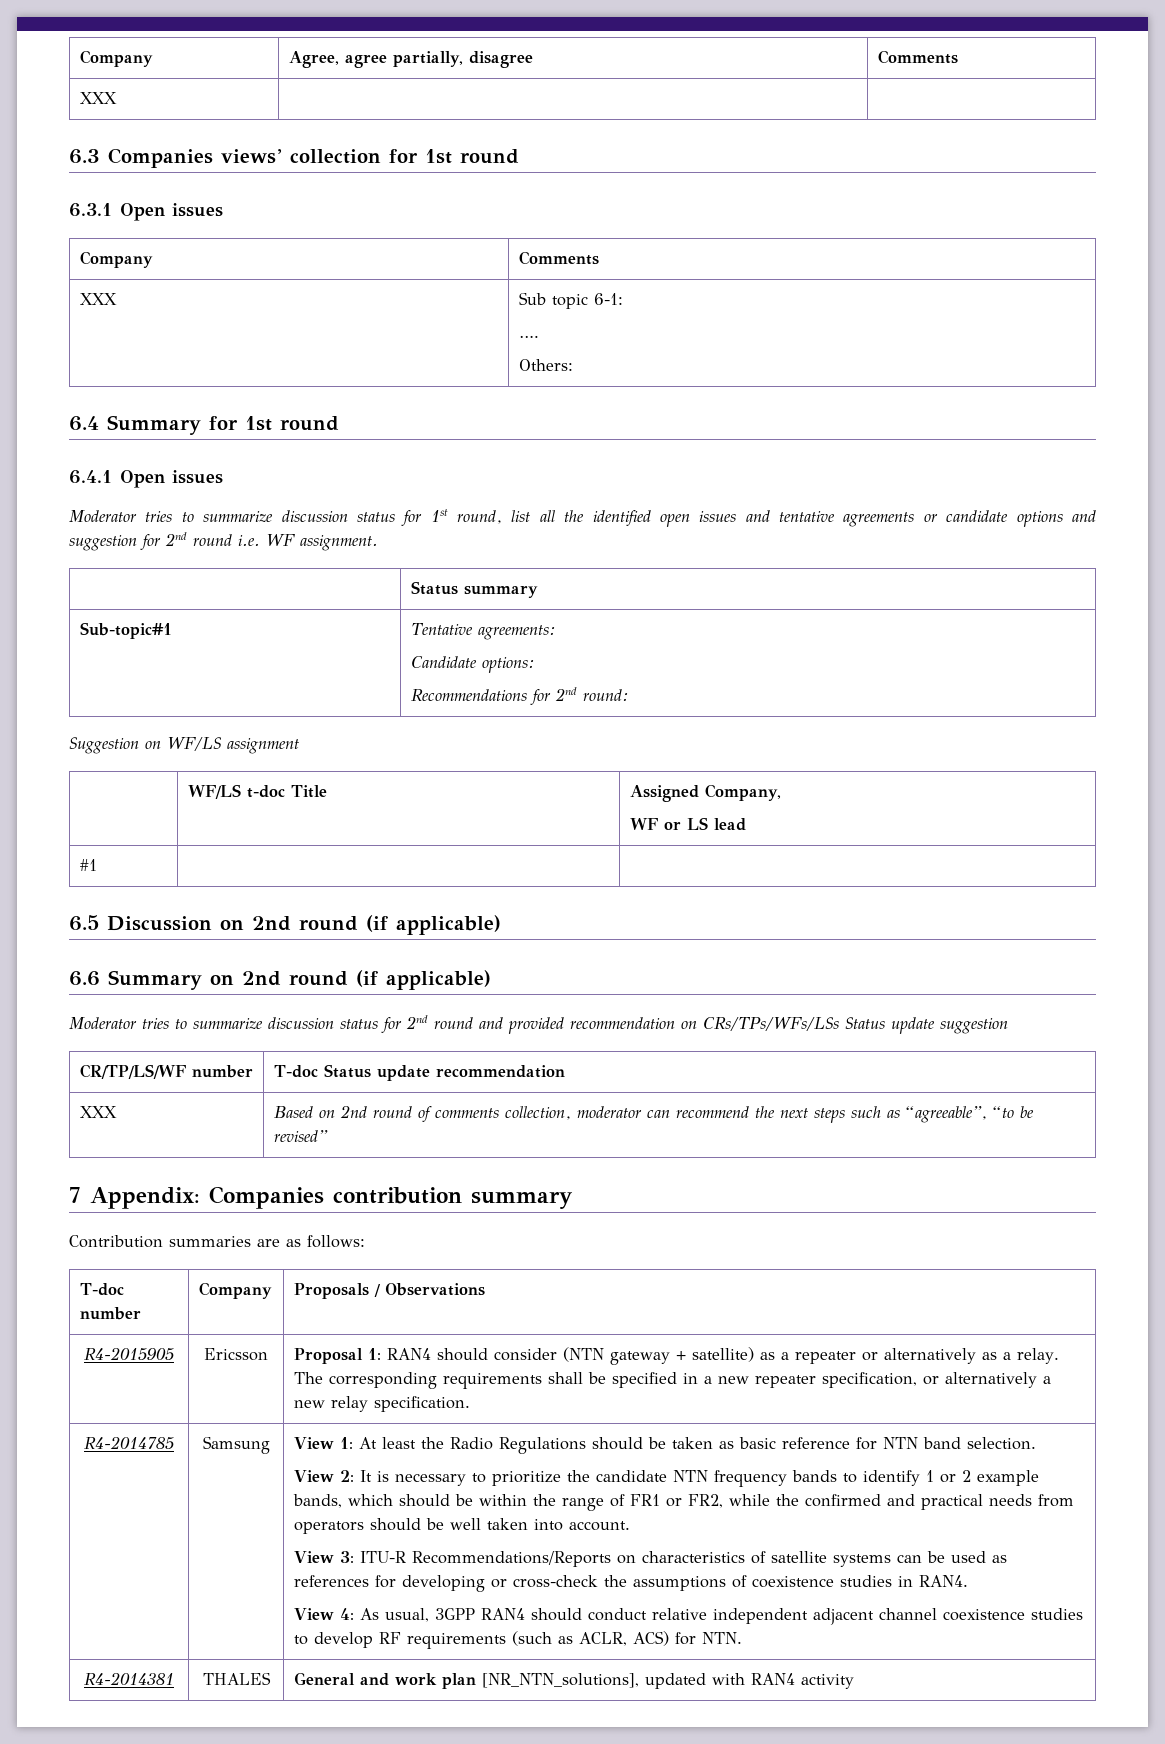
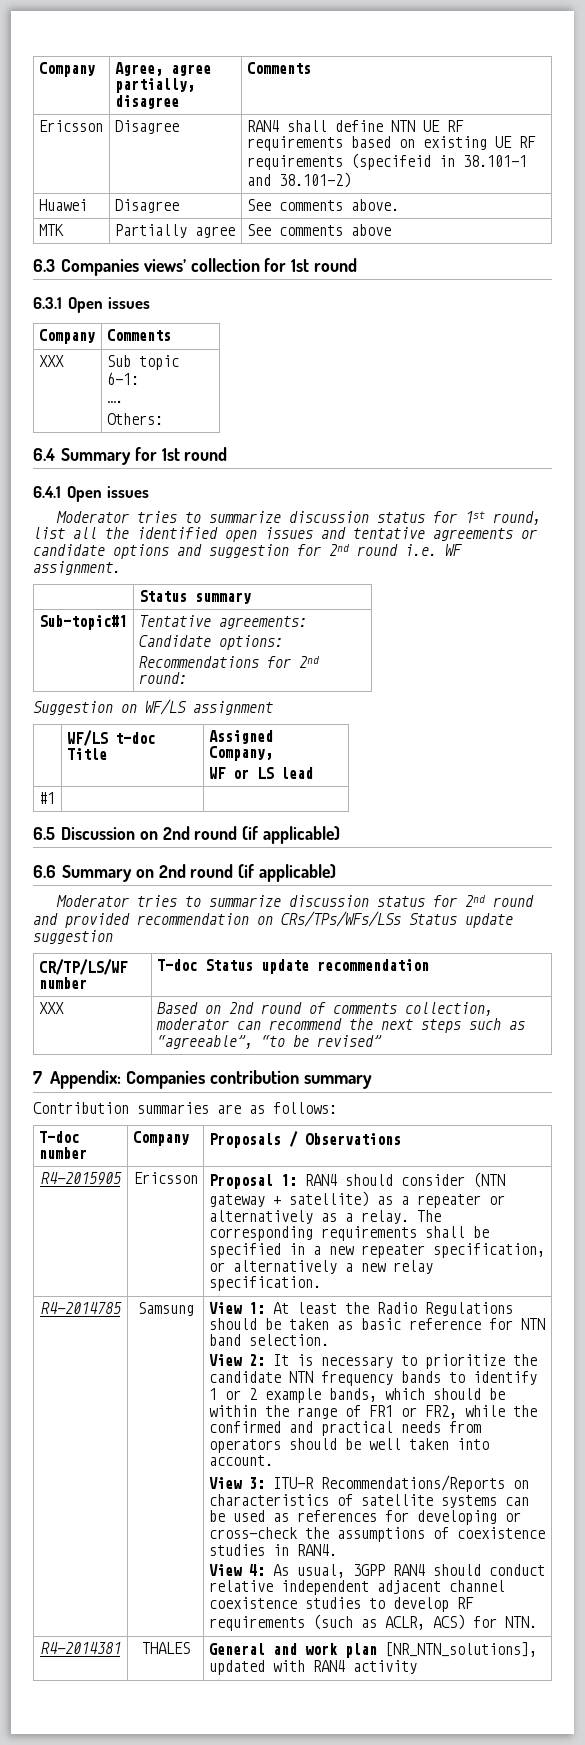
[79,92,117,104] XXX | | -> [38,120,103,132] [114,120,179,134] [246,120,464,132] [246,136,536,151] [246,153,527,170] [246,172,351,188] [38,199,87,211] [114,199,179,213] [246,199,399,211] [38,224,64,236] [114,224,235,238] [246,224,391,236] Ericsson | Disagree | RAN4 shall define NTN UE RF requirements based on existing UE RF requirements (specifeid in 38.101-1 and 38.101-2) // Huawei | Disagree | See comments above. // MTK | Partially agree | See comments above

